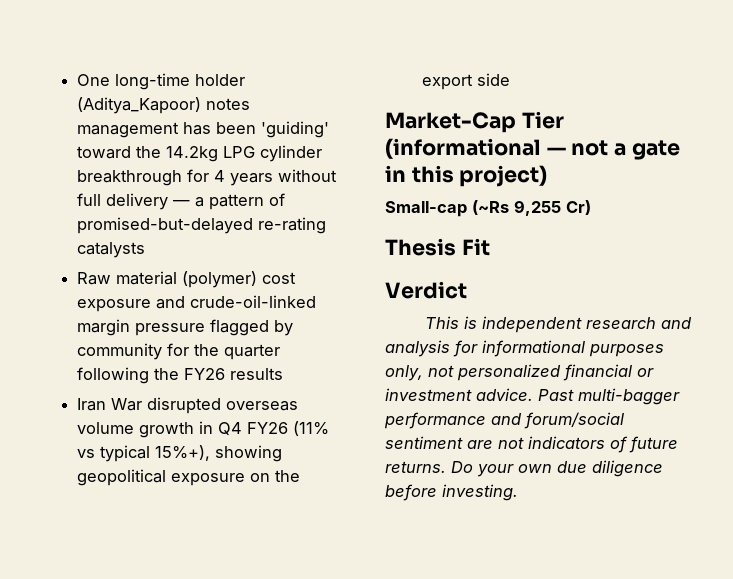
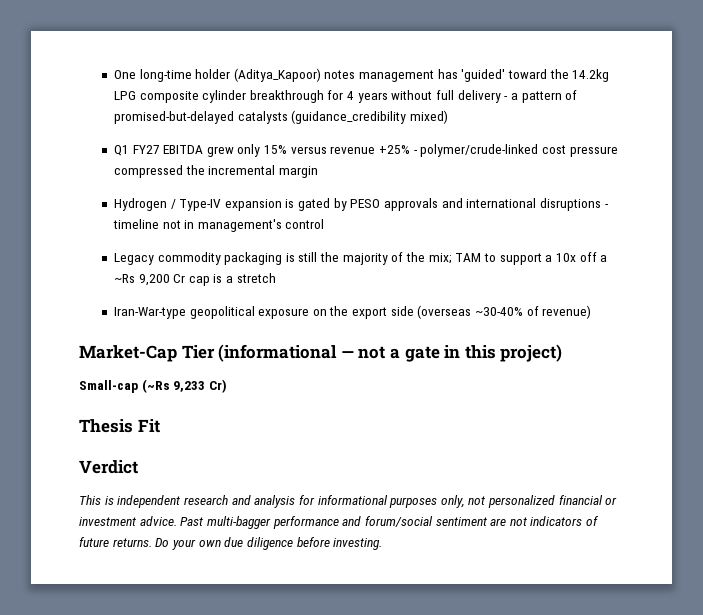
[215,121,329,138] been 'guiding' -> [461,69,506,82] 'guided'
(255, 152) none -> [139,91,199,103] composite
[172,200,190,206] — -> [504,96,509,100] -
[257,217,326,234] re-rating -> (234, 117) none
[76,271,296,288] [76,295,316,312] [76,319,293,336] [76,343,280,360] [76,367,283,384] [76,397,298,414] [76,421,329,438] [76,445,282,462] // Raw material (polymer) cost exposure and crude-oil-linked margin pressure flagged by community for the quarter following the FY26 results // Iran War disrupted overseas volume growth in Q4 FY26 (11% vs typical 15%+), showing -> [291,110,448,124] [113,144,618,157] [113,165,318,178] [113,198,609,211] [112,219,325,232] [113,252,608,265] [113,273,276,286] [113,307,186,319] (guidance_credibility mixed) // Q1 FY27 EBITDA grew only 15% versus revenue +25% - polymer/crude-linked cost pressure compressed the incremental margin // Hydrogen / Type-IV expansion is gated by PESO approvals and international disruptions - timeline not in management's control // Legacy commodity packaging is still the majority of the mix; TAM to support a 10x off a ~Rs 9,200 Cr cap is a stretch // Iran-War-type
(510, 79) none -> [417,305,592,319] (overseas ~30-40% of revenue)
[514,200,561,216] 9,255 -> [173,381,206,392] 9,233

